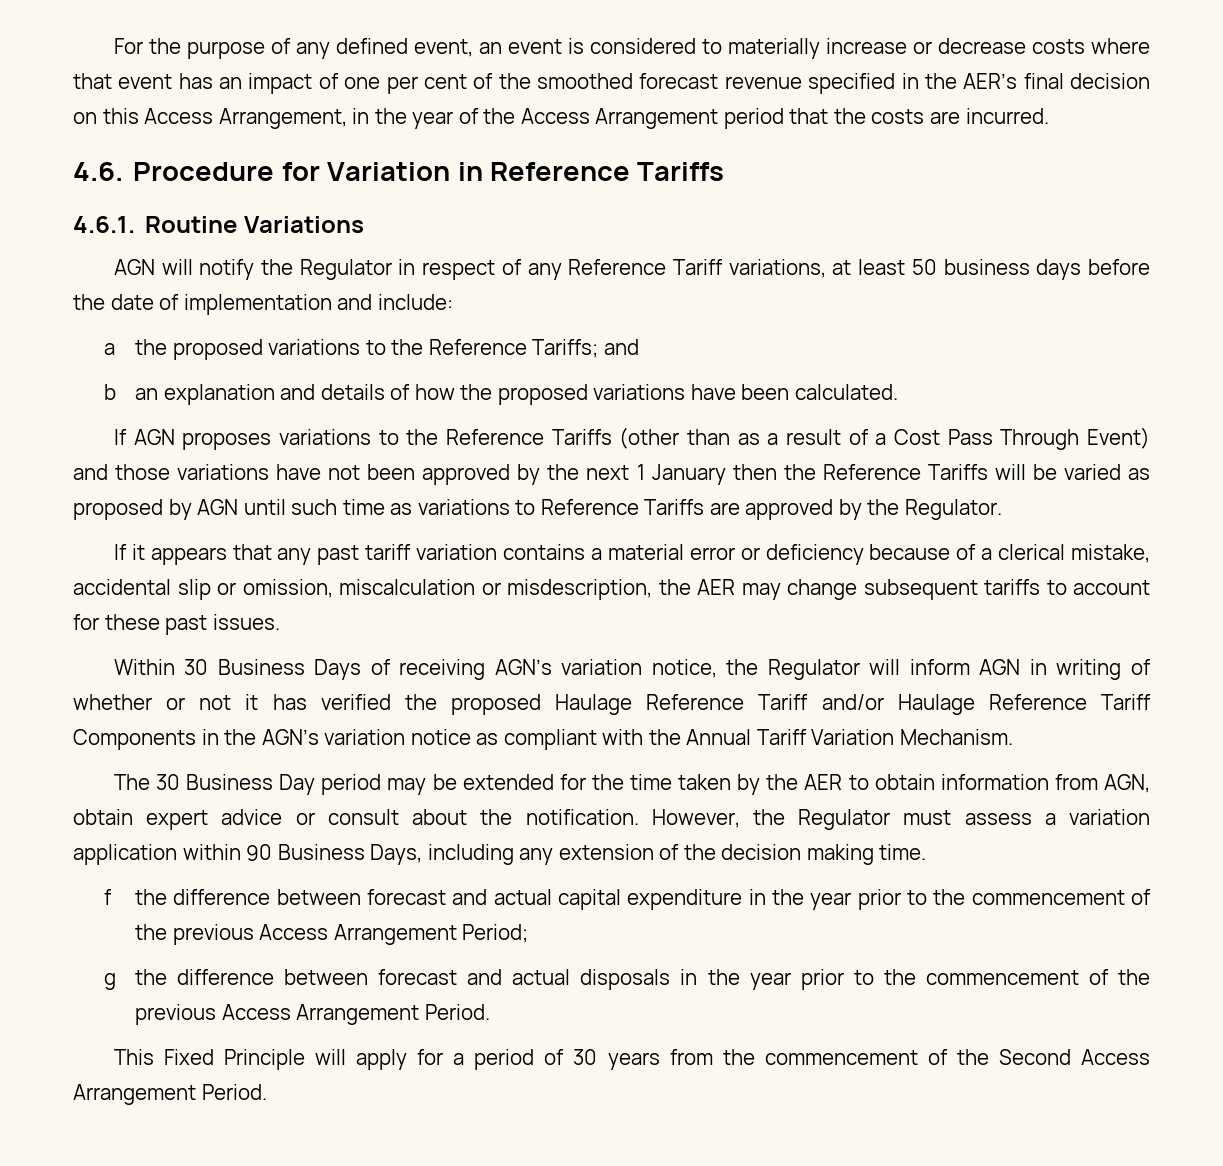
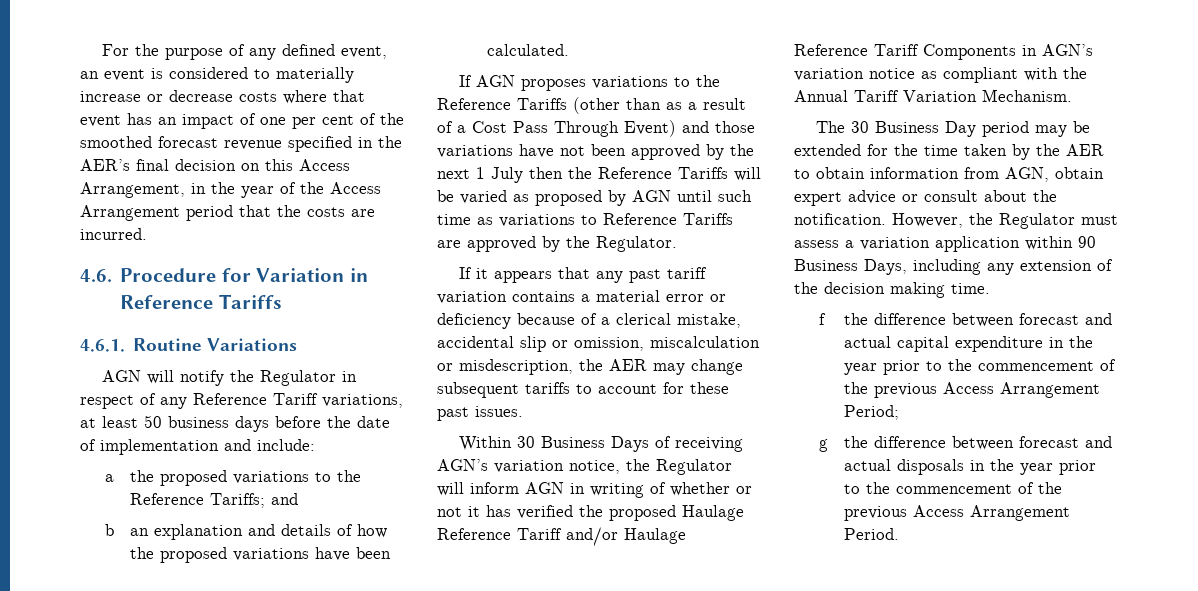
[651,464,726,485] January -> [491,167,523,183] July
[224,729,257,745] the -> (1037, 50) none
[113,1049,1151,1070] [73,1084,267,1105] // This Fixed Principle will apply for a period of 30 years from the commencement of the Second Access Arrangement Period. -> (900, 534) none

